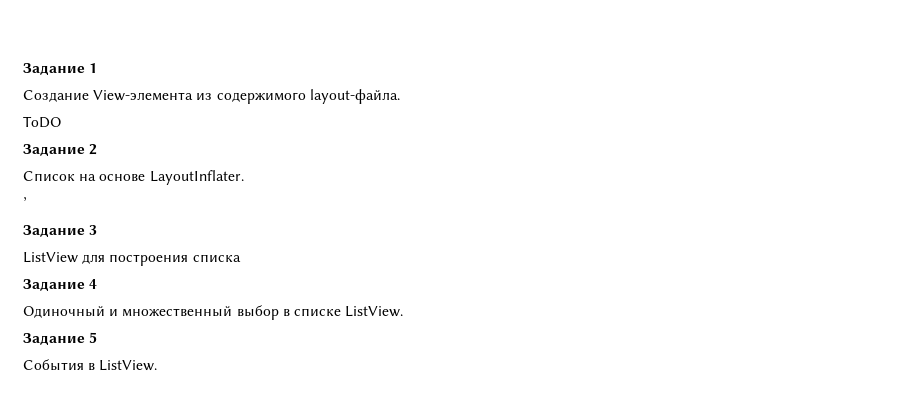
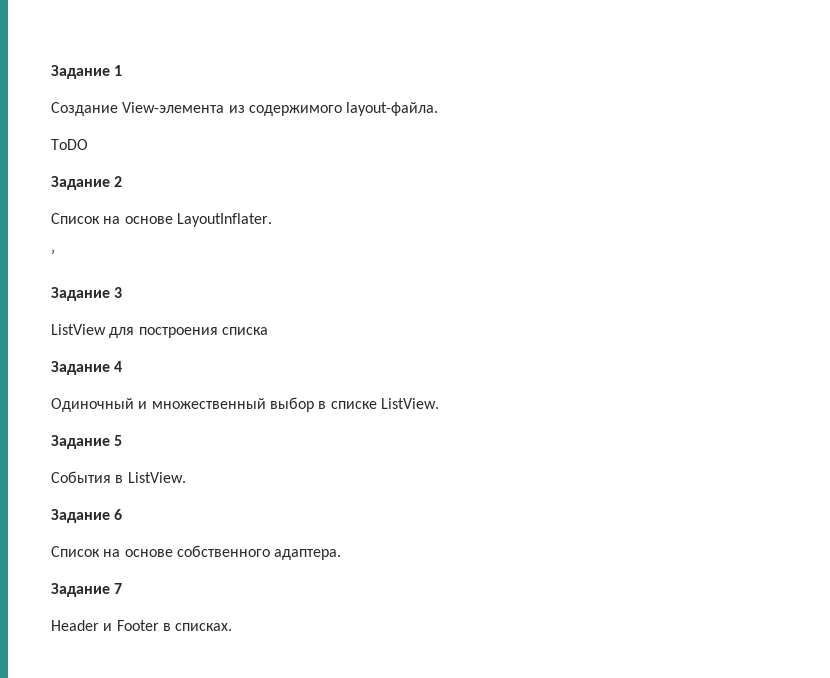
(158, 365) none -> [51,509,123,523] [51,545,342,560] [51,583,123,597] [51,620,233,631] // Задание 6 // Список на основе собственного адаптера. // Задание 7 // Header и Footer в списках.

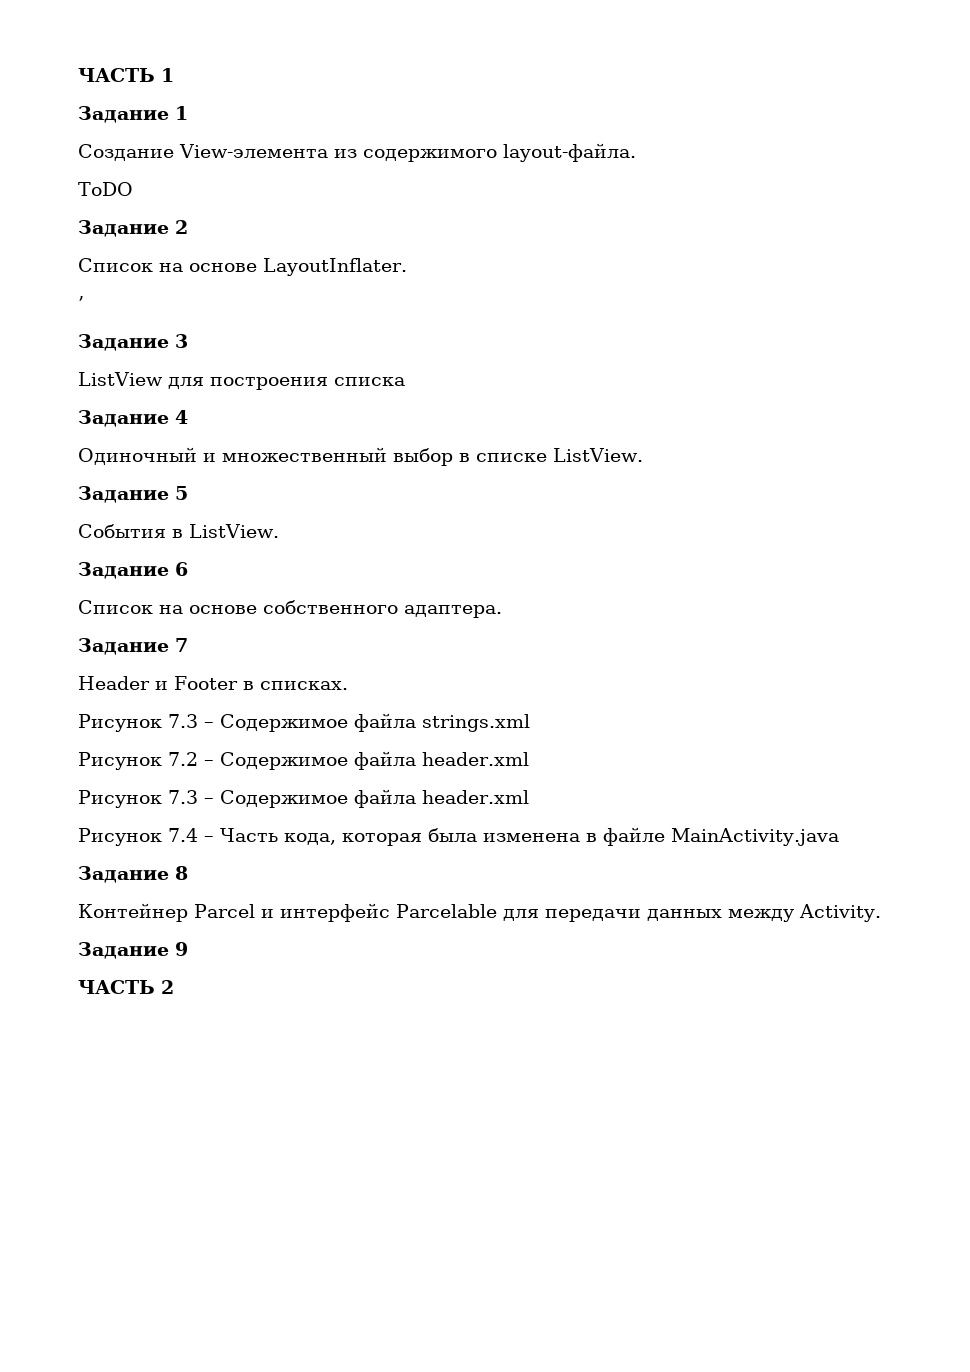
(51, 72) none -> [78,68,174,82] ЧАСТЬ 1 //
(233, 627) none -> [78,713,530,732] [78,751,529,770] [78,789,529,808] [78,827,839,846] [78,866,188,883] [78,903,881,922] [78,942,188,959] [78,980,174,994] // Рисунок 7.3 – Содержимое файла strings.xml // Рисунок 7.2 – Содержимое файла header.xml // Рисунок 7.3 – Содержимое файла header.xml // Рисунок 7.4 – Часть кода, которая была изменена в файле MainActivity.java // Задание 8 // Контейнер Parcel и интерфейс Parcelable для передачи данных между Activity. // Задание 9 // ЧАСТЬ 2

